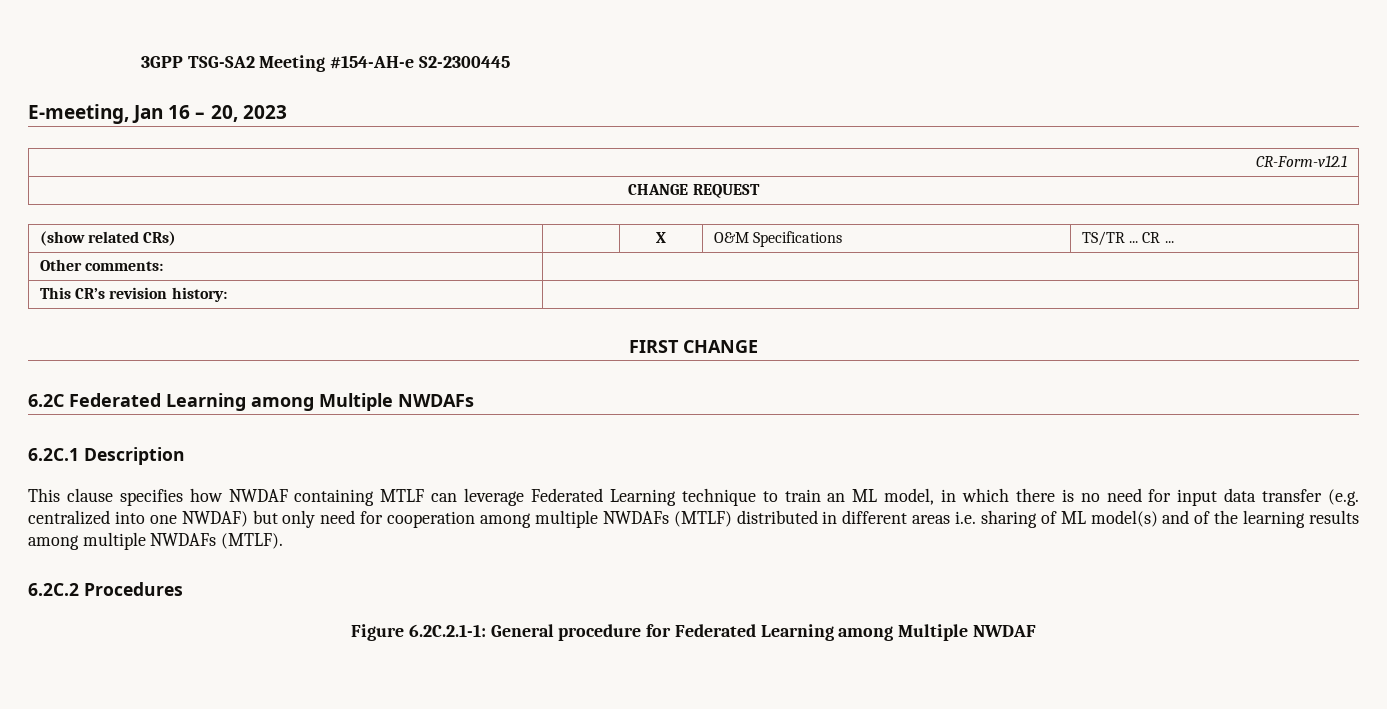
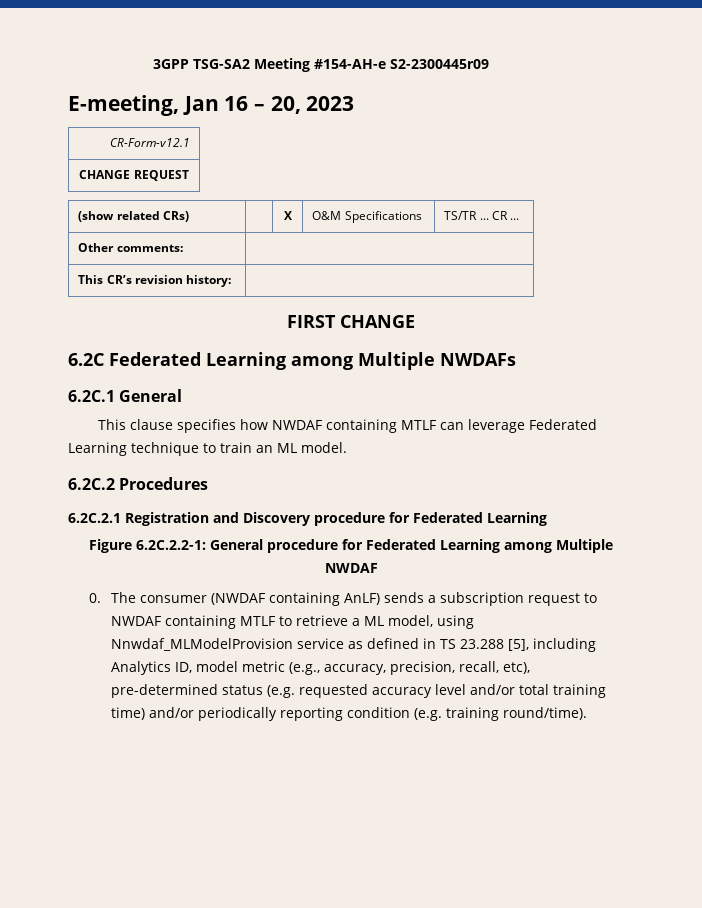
[418,56,510,68] S2-2300445 -> [390,59,490,69] S2-2300445r09
[84,447,185,465] Description -> [119,389,183,402] General
[884,488,1360,506] [28,510,1360,528] [28,532,284,550] [28,582,183,596] model, in which there is no need for input data transfer (e.g. centralized into one NWDAF) but only need for cooperation among multiple NWDAFs (MTLF) distributed in different areas i.e. sharing of ML model(s) and of the learning results among multiple NWDAFs (MTLF). // 6.2C.2 Procedures -> [301,442,347,453] [68,477,209,490] [68,512,547,526] model. // 6.2C.2 Procedures // 6.2C.2.1 Registration and Discovery procedure for Federated Learning
[408,624,486,637] 6.2C.2.1-1: -> [136,540,206,550] 6.2C.2.2-1:
(1036, 631) none -> [89,592,597,606] [110,615,474,629] [110,638,596,652] [110,661,530,675] [110,684,606,698] [110,707,587,721] // 0. The consumer (NWDAF containing AnLF) sends a subscription request to NWDAF containing MTLF to retrieve a ML model, using Nnwdaf_MLModelProvision service as defined in TS 23.288 [5], including Analytics ID, model metric (e.g., accuracy, precision, recall, etc), pre-determined status (e.g. requested accuracy level and/or total training time) and/or periodically reporting condition (e.g. training round/time).

